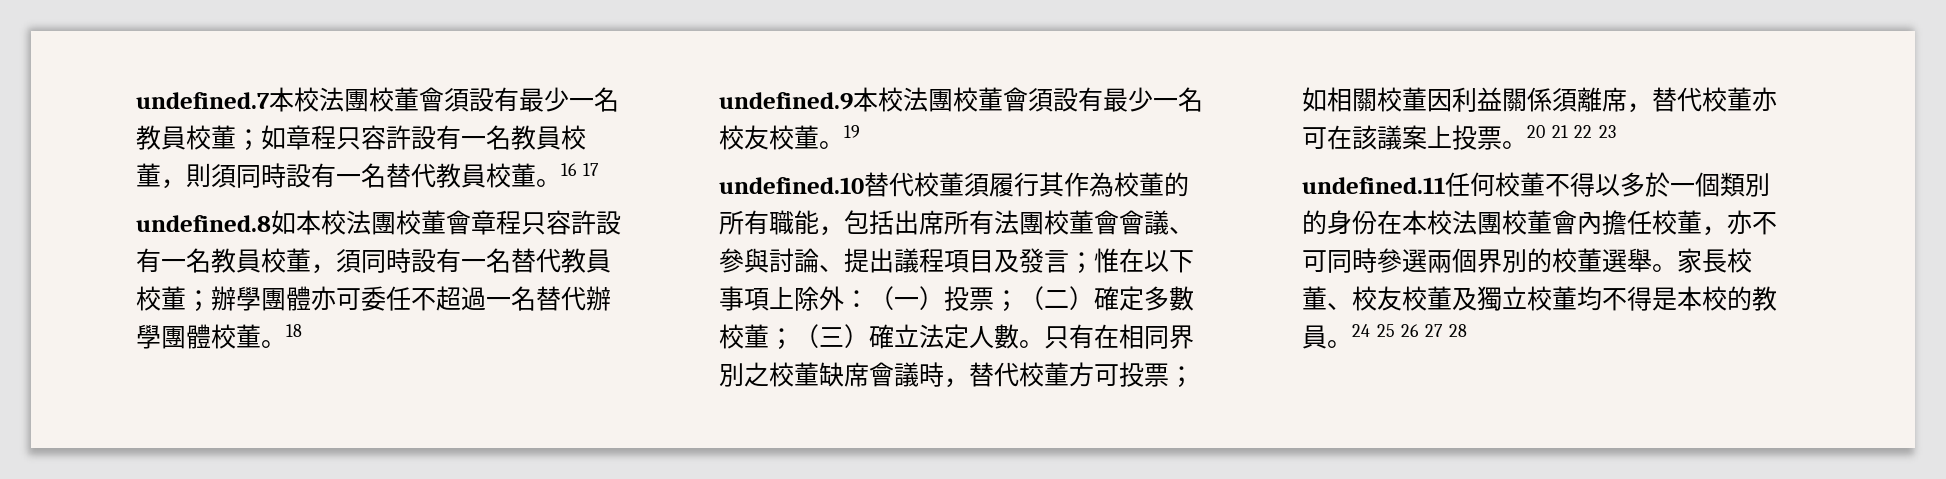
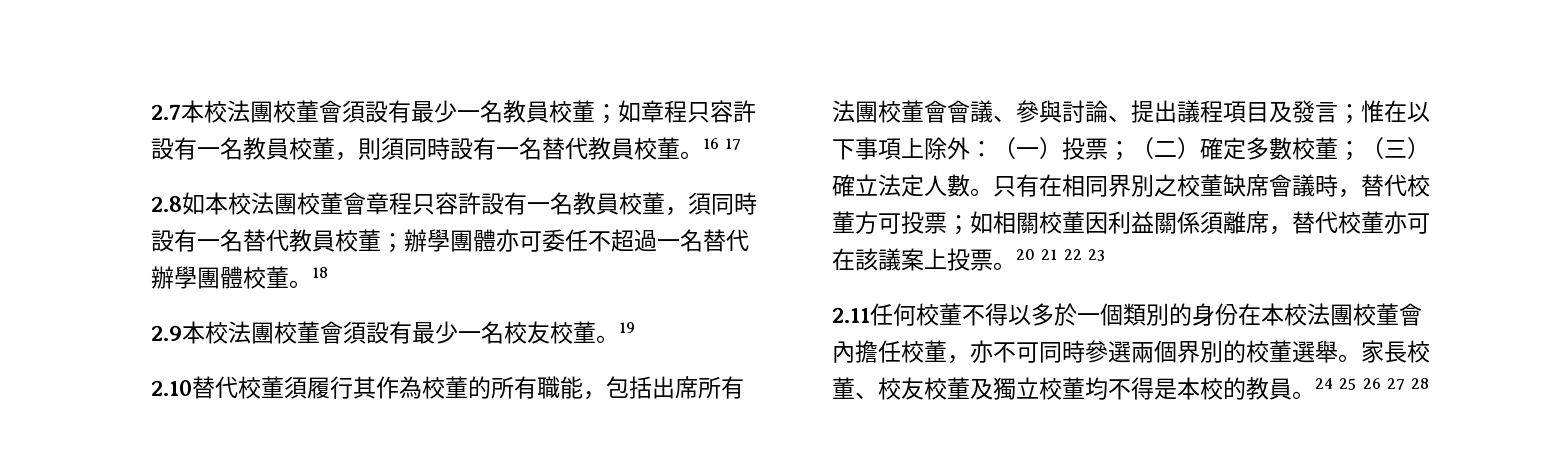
[135,92,270,109] undefined.7 -> [151,104,182,120] 2.7
[135,215,271,232] undefined.8 -> [151,196,183,212] 2.8
[718,92,853,110] undefined.9 -> [151,325,183,341] 2.9
[718,177,864,194] undefined.10 -> [151,380,193,396] 2.10
[1301,177,1445,194] undefined.11 -> [832,307,871,323] 2.11

